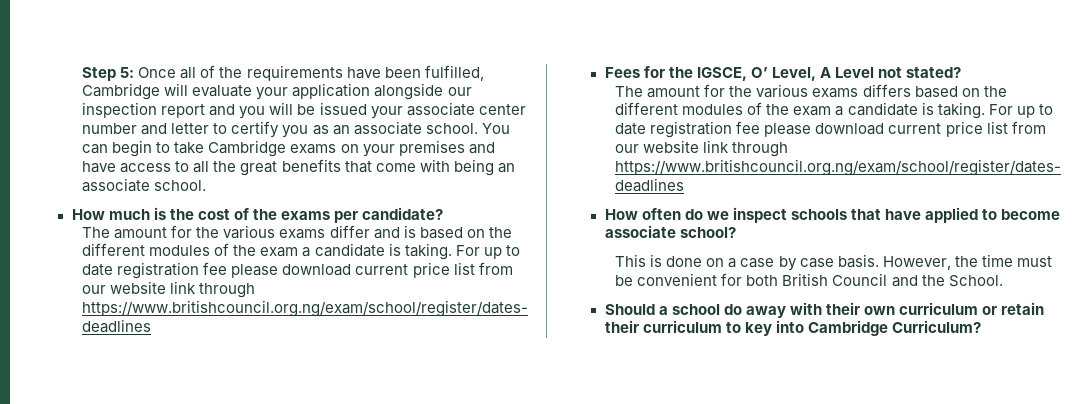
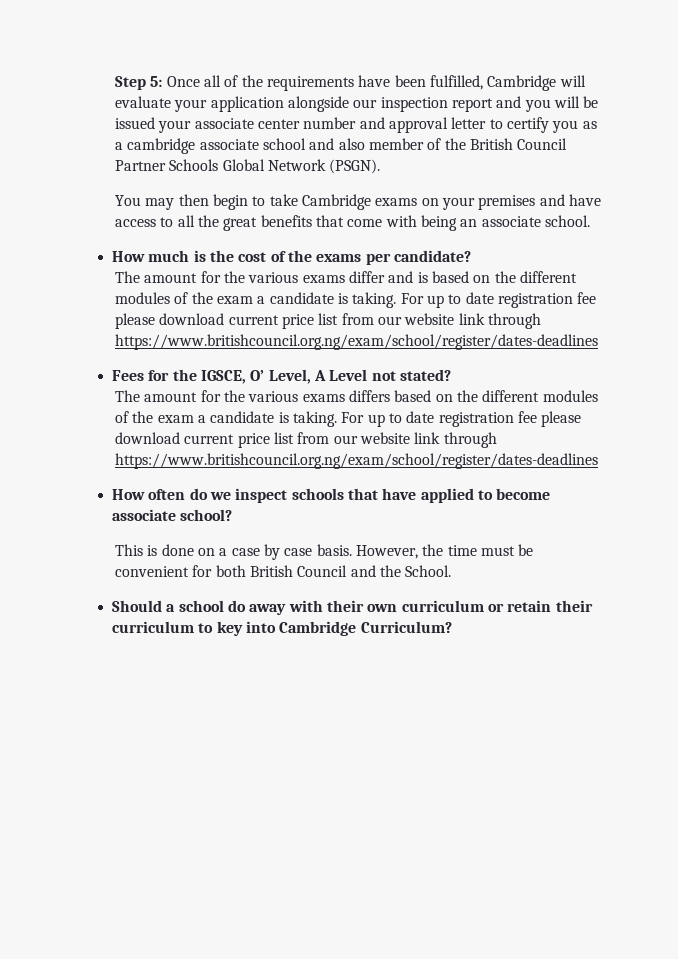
(168, 129) none -> [388,117,448,133] approval
[332,121,510,135] [82,144,109,154] an associate school. You can -> [115,138,568,154] [115,159,381,174] [115,194,209,210] a cambridge associate school and also member of the British Council Partner Schools Global Network (PSGN). // You may then

